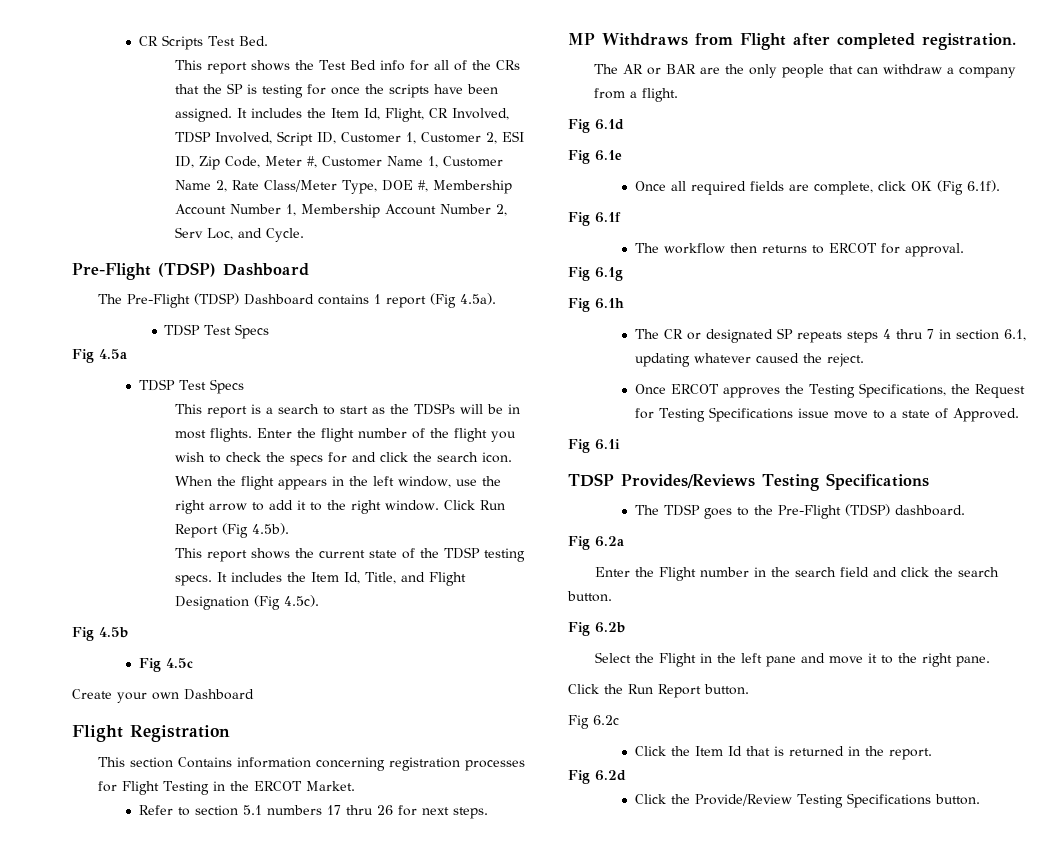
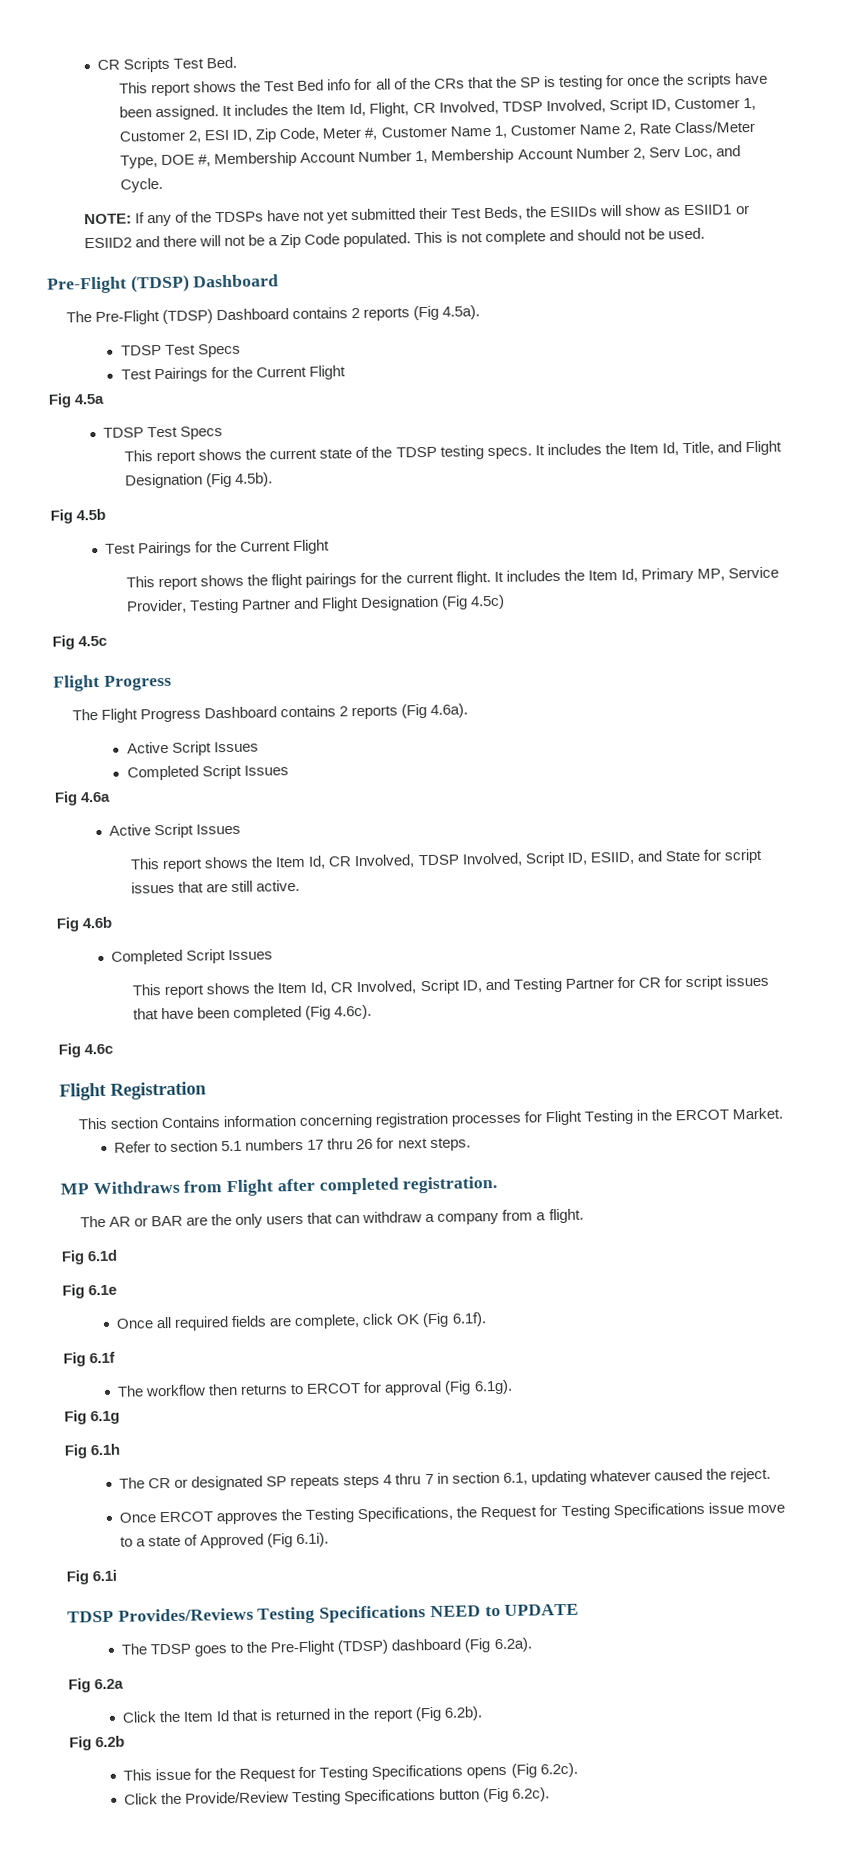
(304, 235) none -> [83,204,750,227] [83,227,706,249] // NOTE: If any of the TDSPs have not yet submitted their Test Beds, the ESIIDs will show as ESIID1 or ESIID2 and there will not be a Zip Code populated. This is not complete and should not be used.
[373,294,426,308] 1 report -> [351,307,411,321] 2 reports
(270, 331) none -> [120,365,347,383] // Test Pairings for the Current Flight
[174,403,520,418] [174,428,516,442] [174,452,512,466] [174,476,501,490] [174,500,505,514] [174,523,289,538] // This report is a search to start as the TDSPs will be in most flights. Enter the flight number of the flight you wish to check the specs for and click the search icon. When the flight appears in the left window, use the right arrow to add it to the right window. Click Run Report (Fig 4.5b). -> (224, 433) none
[283,595,319,607] 4.5c). -> [235,472,274,487] 4.5b).
[138,658,193,672] [72,689,254,703] Fig 4.5c // Create your own Dashboard -> [105,539,331,557] [126,566,779,591] [126,594,506,614] [52,635,108,650] [53,674,172,692] [71,703,469,723] [126,741,259,756] [126,764,289,781] [54,791,112,806] [109,823,242,839] [130,848,763,873] [131,879,301,894] [56,916,113,932] [111,949,274,965] [132,974,769,999] [133,1004,373,1021] [58,1043,114,1058] Test Pairings for the Current Flight // This report shows the flight pairings for the current flight. It includes the Item Id, Primary MP, Service Provider, Testing Partner and Flight Designation (Fig 4.5c) // Fig 4.5c // Flight Progress // The Flight Progress Dashboard contains 2 reports (Fig 4.6a). // Active Script Issues // Completed Script Issues // Fig 4.6a // Active Script Issues // This report shows the Item Id, CR Involved, TDSP Involved, Script ID, ESIID, and State for script issues that are still active. // Fig 4.6b // Completed Script Issues // This report shows the Item Id, CR Involved, Script ID, and Testing Partner for CR for script issues that have been completed (Fig 4.6c). // Fig 4.6c
[781,64,824,78] people -> [266,1214,305,1225] users
[904,243,964,257] approval. -> [384,1379,513,1396] approval (Fig 6.1g).
[952,408,1019,422] Approved. -> [200,1532,330,1549] Approved (Fig 6.1i).
(929, 481) none -> [429,1603,580,1618] NEED to UPDATE
[894,505,965,516] dashboard. -> [391,1637,532,1653] dashboard (Fig 6.2a).
[594,567,999,581] [567,591,612,602] [568,622,625,636] [594,652,990,667] [568,684,749,698] [568,715,619,729] // Enter the Flight number in the search field and click the search button. // Fig 6.2b // Select the Flight in the left pane and move it to the right pane. // Click the Run Report button. // Fig 6.2c -> (125, 1684) none
[888,748,932,760] [568,770,626,784] report. // Fig 6.2d -> [372,1706,483,1722] [69,1735,126,1751] [123,1762,578,1782] report (Fig 6.2b). // Fig 6.2b // This issue for the Request for Testing Specifications opens (Fig 6.2c).
[934,794,980,805] button. -> [439,1787,551,1803] button (Fig 6.2c).

